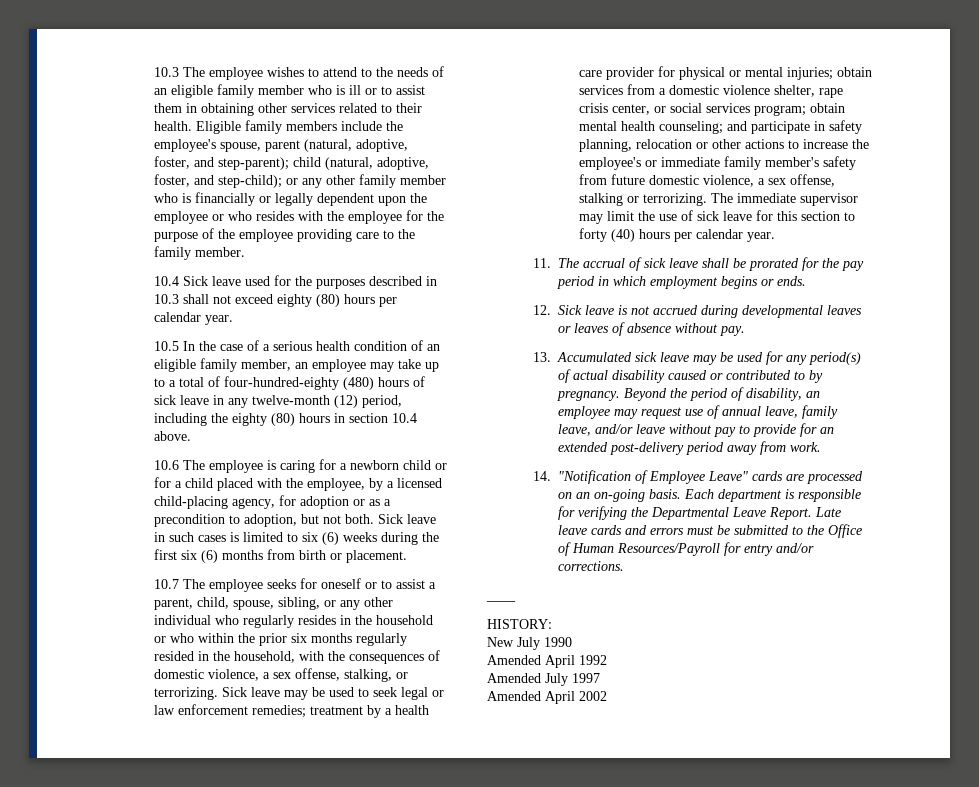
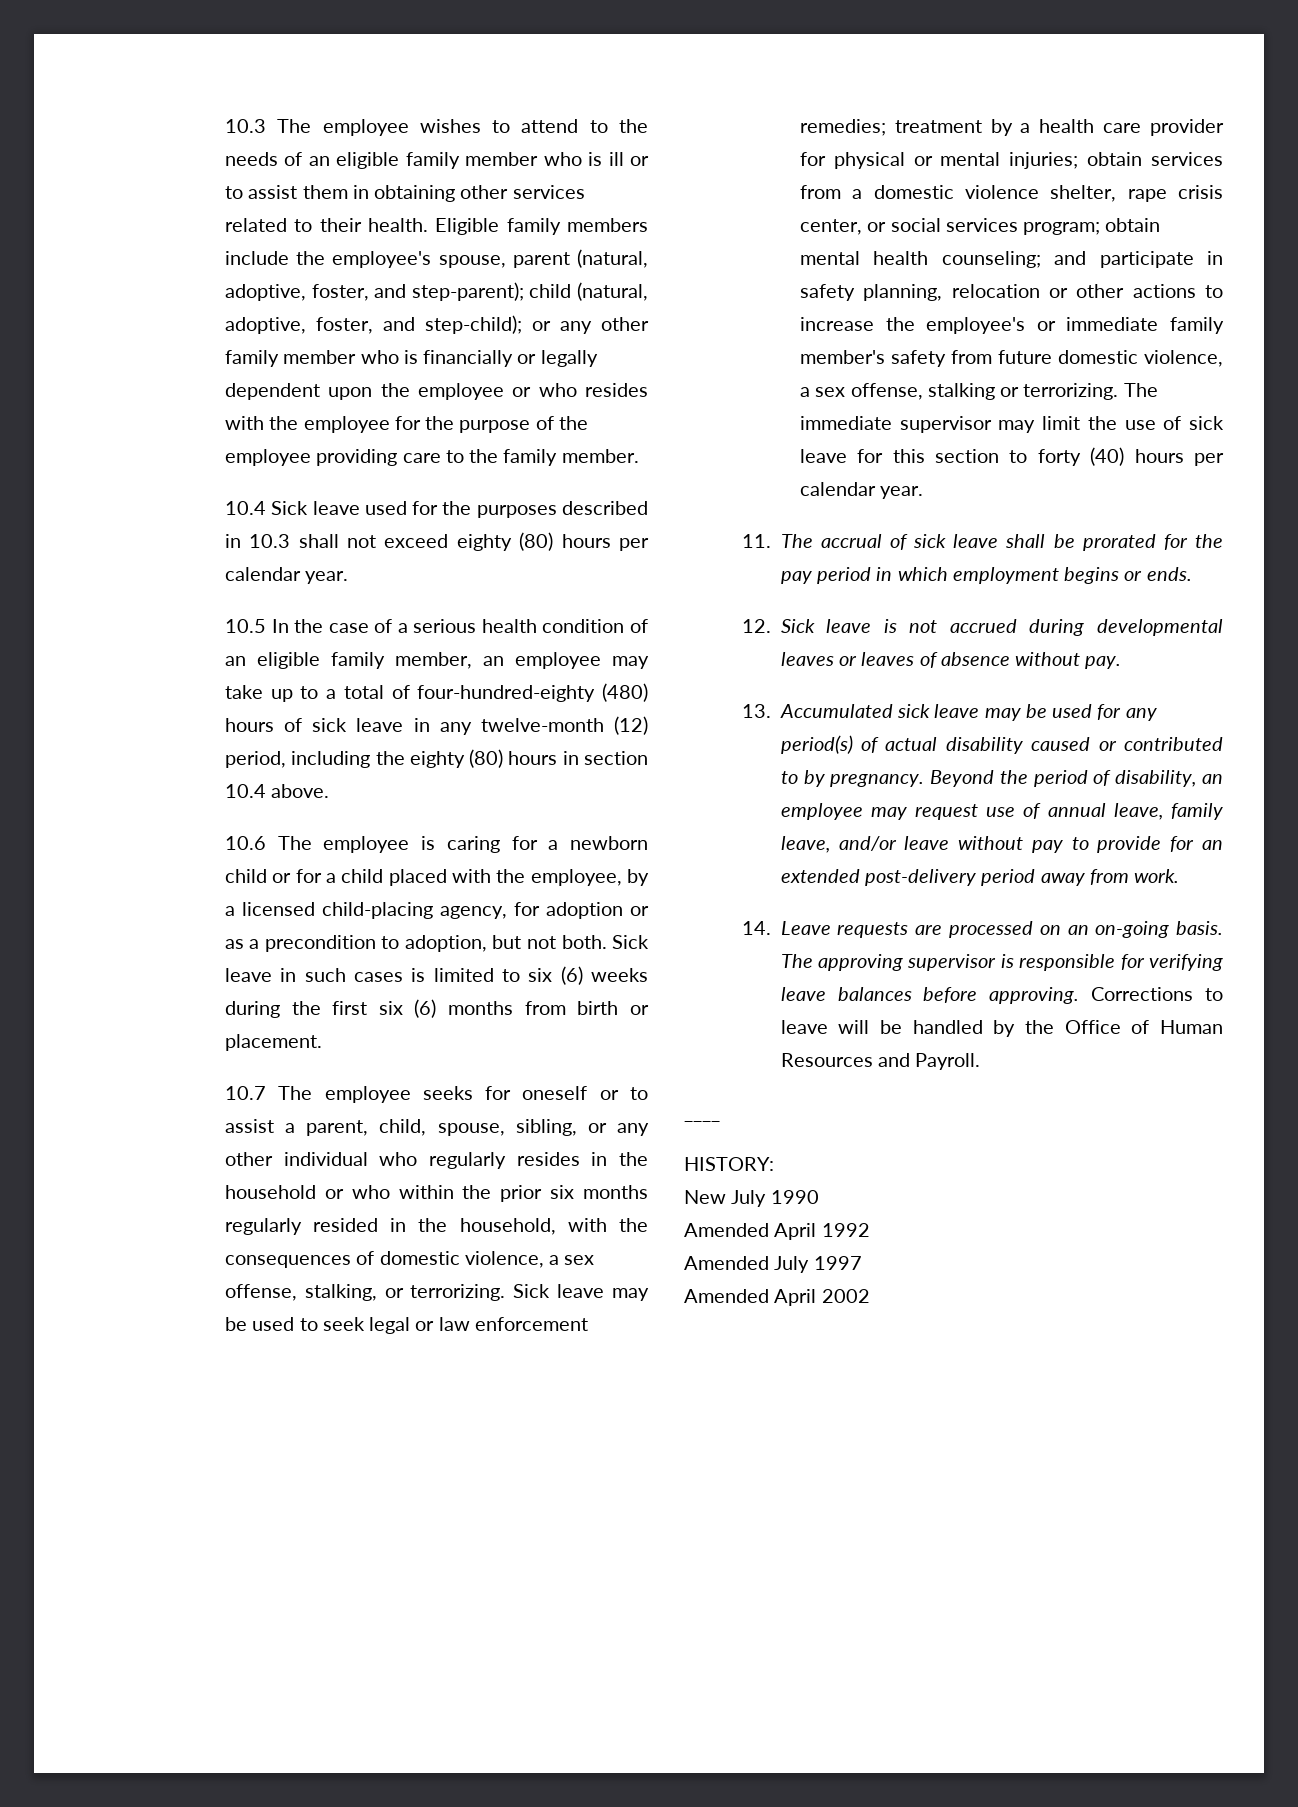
[558,470,784,484] "Notification of Employee Leave" cards -> [780,921,909,938] Leave requests
[684,489,783,502] Each department -> [780,954,997,971] The approving supervisor
[631,507,842,520] [558,524,863,538] [558,542,815,556] [558,561,625,571] the Departmental Leave Report. Late leave cards and errors must be submitted to the Office of Human Resources/Payroll for entry and/or corrections. -> [780,987,1223,1004] [780,1020,1223,1037] [780,1053,981,1070] leave balances before approving. Corrections to leave will be handled by the Office of Human Resources and Payroll.

